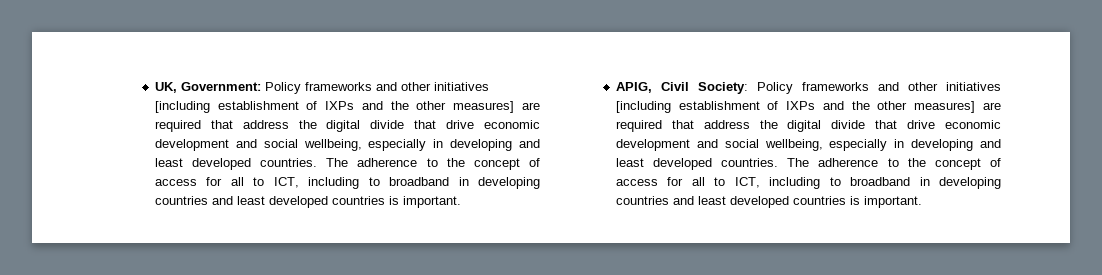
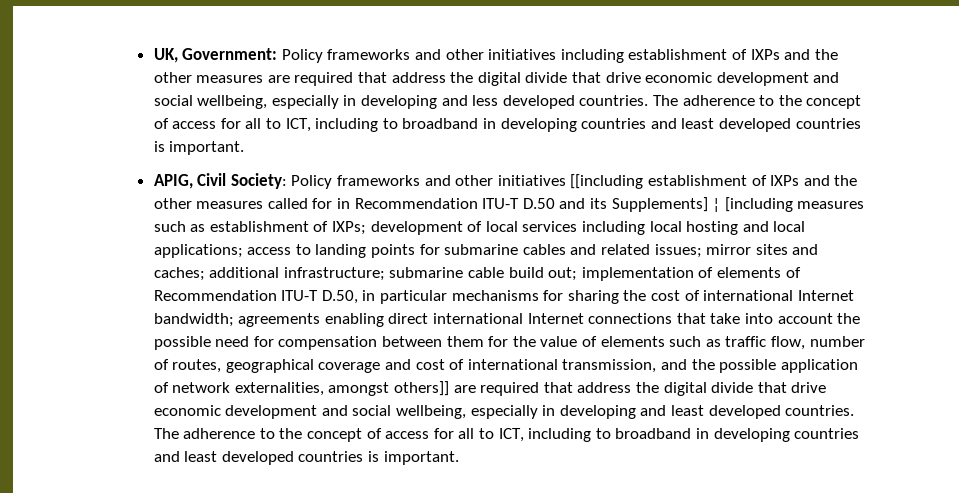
[154,101,515,113] [including establishment of IXPs and the other measures] -> [560,49,838,63] [153,72,840,86] [153,95,862,109] [153,118,861,132] [153,141,245,155] [153,173,858,189] [153,197,865,212] [153,221,806,235] [153,244,819,258] [153,267,801,281] [153,290,854,304] [153,313,861,327] [153,336,865,350] [153,359,858,373] [153,381,450,396] including establishment of IXPs and the other measures are required that address the digital divide that drive economic development and social wellbeing, especially in developing and less developed countries. The adherence to the concept of access for all to ICT, including to broadband in developing countries and least developed countries is important. // APIG, Civil Society: Policy frameworks and other initiatives [[including establishment of IXPs and the other measures called for in Recommendation ITU-T D.50 and its Supplements] ¦ [including measures such as establishment of IXPs; development of local services including local hosting and local applications; access to landing points for submarine cables and related issues; mirror sites and caches; additional infrastructure; submarine cable build out; implementation of elements of Recommendation ITU-T D.50, in particular mechanisms for sharing the cost of international Internet bandwidth; agreements enabling direct international Internet connections that take into account the possible need for compensation between them for the value of elements such as traffic flow, number of routes, geographical coverage and cost of international transmission, and the possible application of network externalities, amongst others]]
[615,82,1001,94] [615,101,1001,113] [615,120,1001,132] [615,139,1002,151] [615,158,1001,170] [615,177,1001,189] [615,196,922,208] // APIG, Civil Society: Policy frameworks and other initiatives [including establishment of IXPs and the other measures] are required that address the digital divide that drive economic development and social wellbeing, especially in developing and least developed countries. The adherence to the concept of access for all to ICT, including to broadband in developing countries and least developed countries is important. -> (459, 458) none

